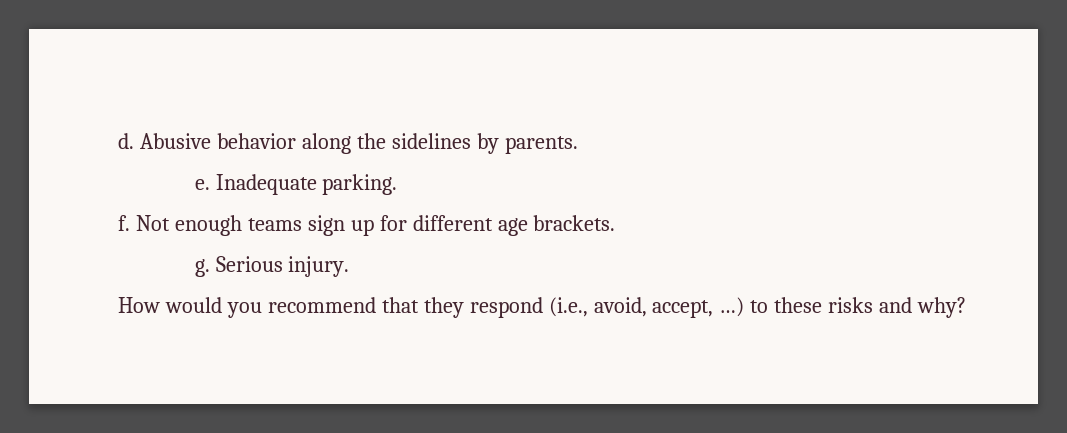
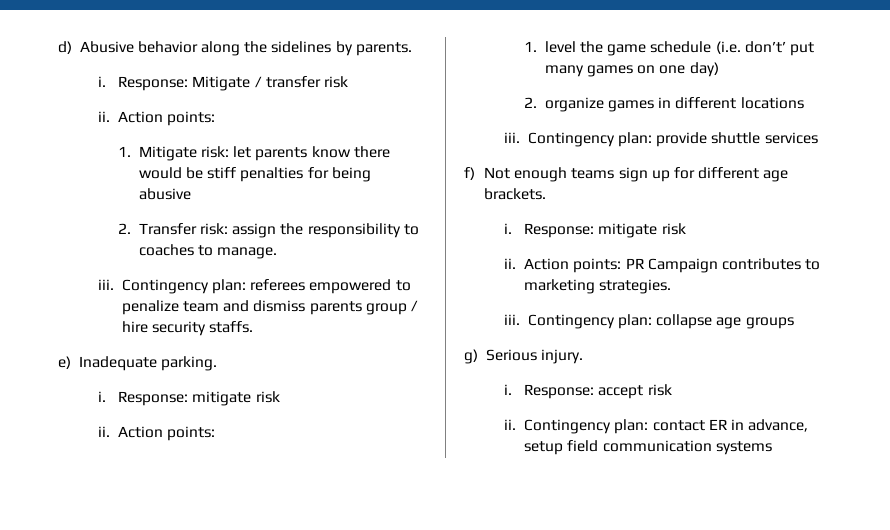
[118,133,134,149] d. -> [58,41,72,54] d)
[194,174,398,195] [118,215,130,231] e. Inadequate parking. // f. -> [98,76,348,91] [98,111,216,126] [118,146,390,161] [138,167,371,182] [138,188,191,200] [118,223,419,238] [138,244,278,259] [98,279,411,294] [121,300,418,315] [121,321,254,336] [58,356,217,371] [98,391,280,406] [98,426,216,441] [524,41,815,56] [544,62,719,77] [524,97,804,112] [504,132,818,147] [464,167,475,180] i. Response: Mitigate / transfer risk // ii. Action points: // 1. Mitigate risk: let parents know there would be stiff penalties for being abusive // 2. Transfer risk: assign the responsibility to coaches to manage. // iii. Contingency plan: referees empowered to penalize team and dismiss parents group / hire security staffs. // e) Inadequate parking. // i. Response: mitigate risk // ii. Action points: // 1. level the game schedule (i.e. don’t’ put many games on one day) // 2. organize games in different locations // iii. Contingency plan: provide shuttle services // f)
[194,256,350,277] [118,297,967,318] g. Serious injury. // How would you recommend that they respond (i.e., avoid, accept, …) to these risks and why? -> [504,223,686,238] [504,258,821,273] [524,279,672,294] [504,314,794,329] [464,349,583,364] [504,384,672,399] [504,419,809,434] [524,440,772,455] i. Response: mitigate risk // ii. Action points: PR Campaign contributes to marketing strategies. // iii. Contingency plan: collapse age groups // g) Serious injury. // i. Response: accept risk // ii. Contingency plan: contact ER in advance, setup field communication systems

